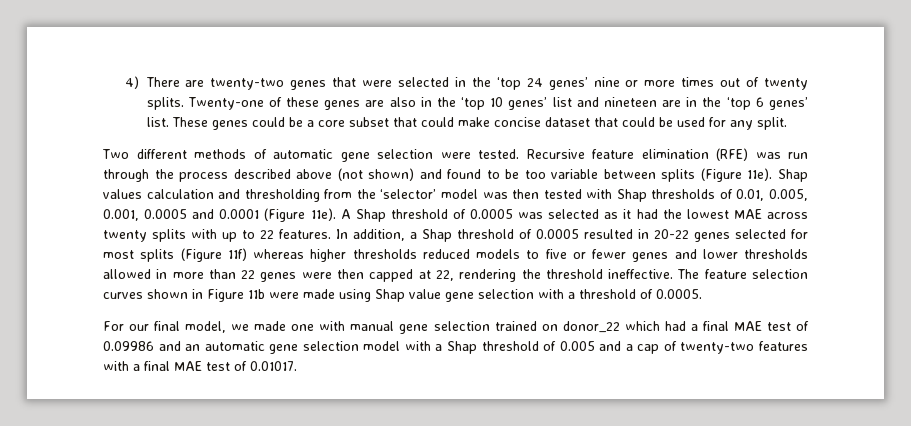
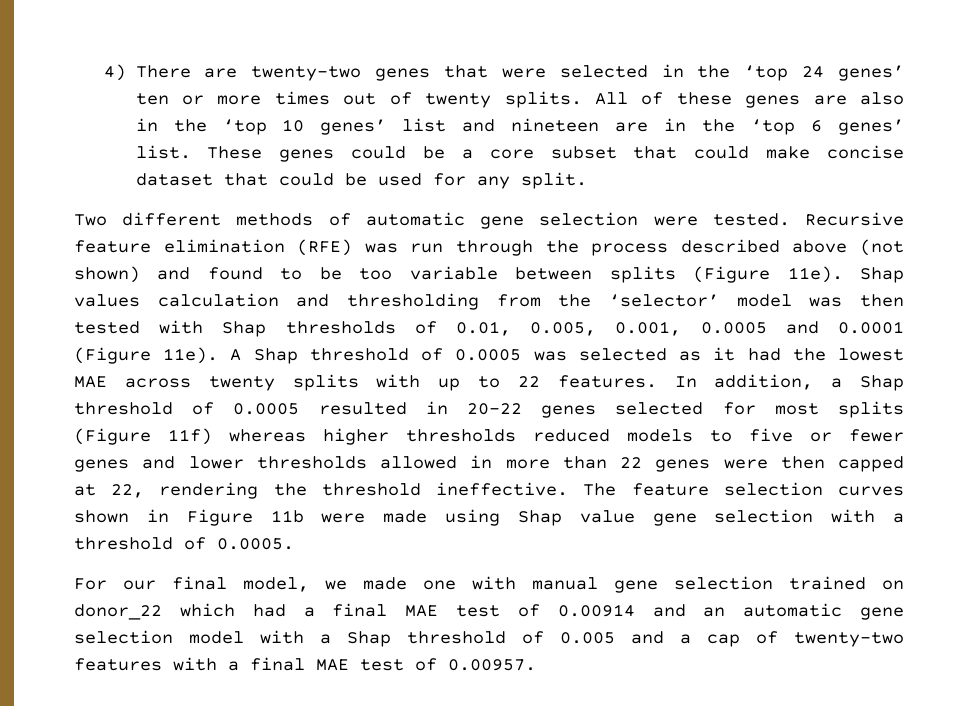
[593,77,620,87] nine -> [135,93,169,105] ten
[187,97,264,110] Twenty-one -> [594,92,628,105] All
[103,341,154,351] 0.09986 -> [557,604,635,617] 0.00914
[250,361,297,371] 0.01017. -> [448,659,536,671] 0.00957.

